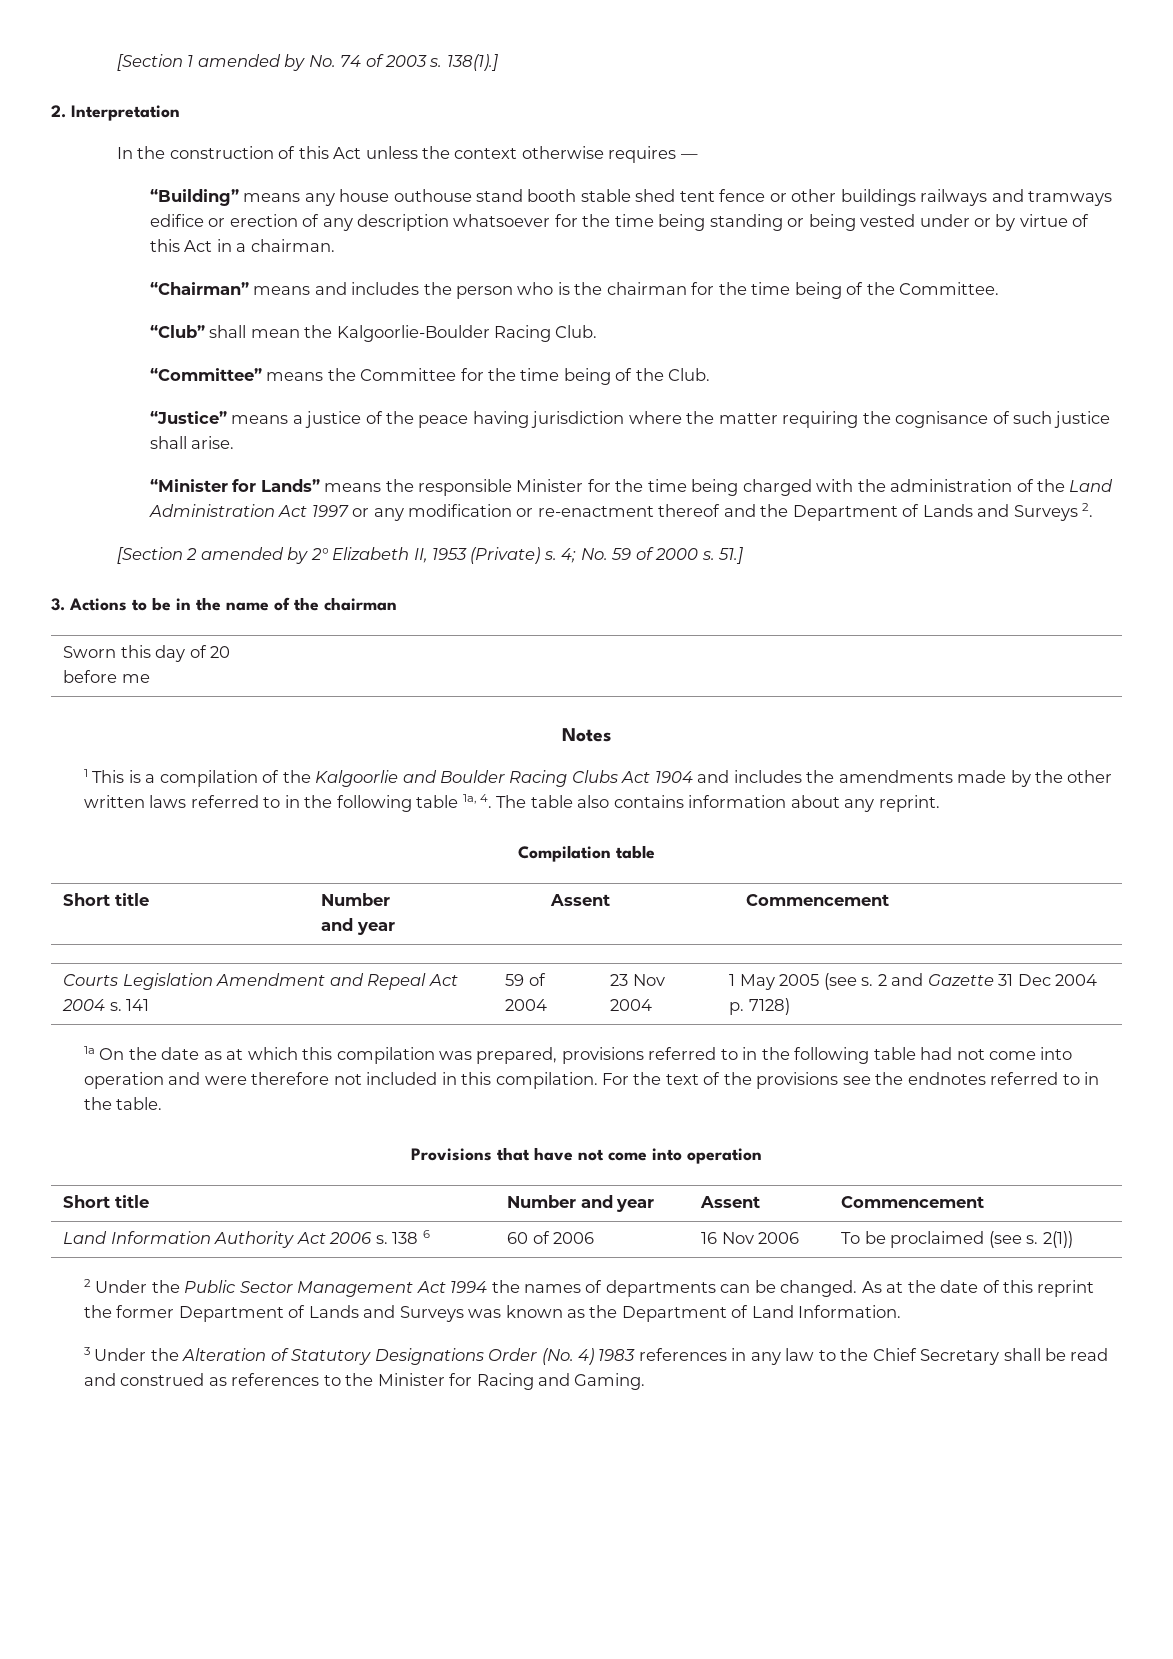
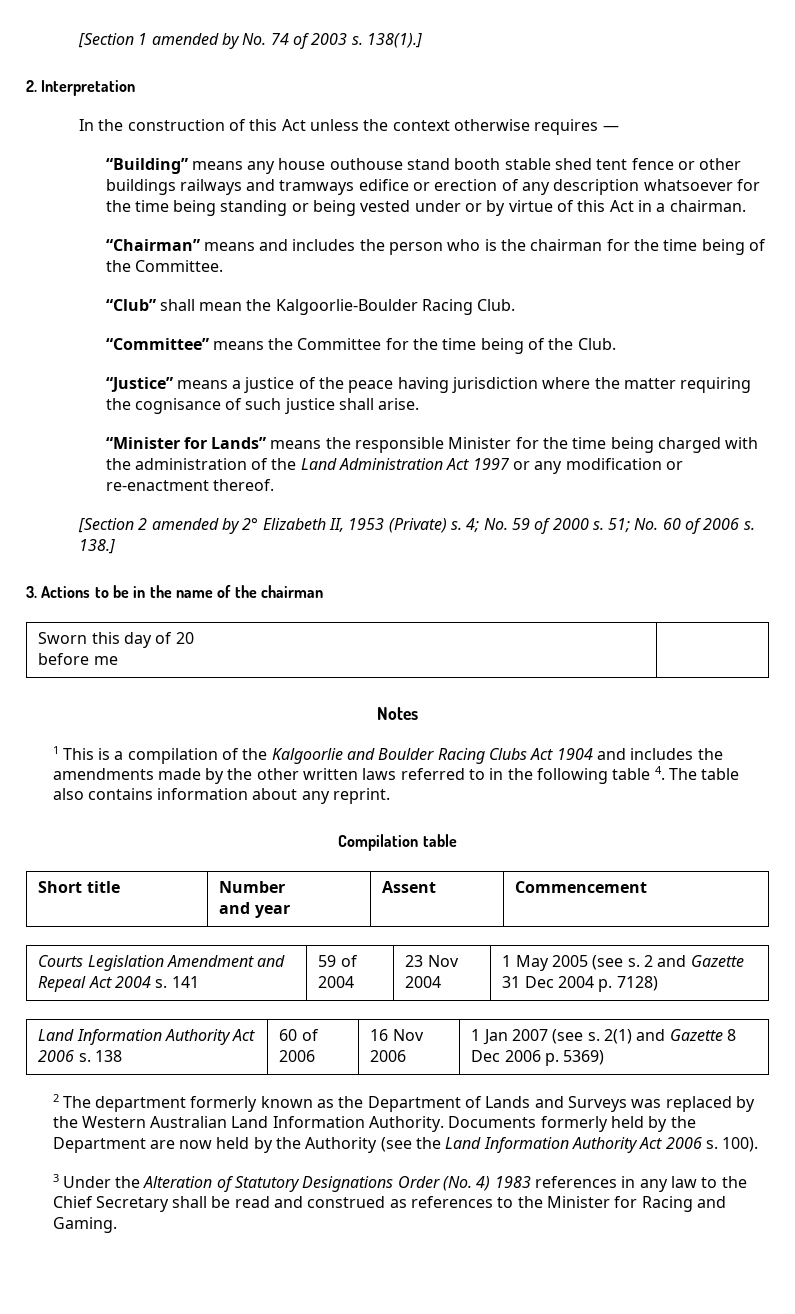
[658,503,1093,521] thereof and the Department of Lands and Surveys 2. -> [212,479,274,491] thereof.
[718,547,744,564] 51.] -> [608,518,755,534] [79,539,116,554] 51; No. 60 of 2006 s. 138.]
[462,794,476,804] 1a, -> (651, 774) none
[83,1046,1073,1064] [83,1072,1099,1089] [83,1097,163,1110] [411,1147,762,1164] [63,1195,149,1208] [507,1195,655,1212] [700,1196,761,1208] [841,1196,985,1208] // 1a On the date as at which this compilation was prepared, provisions referred to in the following table had not come into operation and were therefore not included in this compilation. For the text of the provisions see the endnotes referred to in the table. // Provisions that have not come into operation // Short title | Number and year | Assent | Commencement -> (658, 983) none
[422,1230,430,1238] 6 -> (123, 1056) none
[841,1231,1073,1248] [83,1279,1095,1297] [83,1305,175,1318] To be proclaimed (see s. 2(1)) // 2 Under the Public Sector Management Act 1994 the names of departments can be changed. As at the date of this reprint the former -> [471,1029,736,1045] [471,1050,605,1066] [52,1094,364,1112] 1 Jan 2007 (see s. 2(1) and Gazette 8 Dec 2006 p. 5369) // 2 The department formerly known as the
[505,1305,902,1322] known as the Department of Land Information. -> [665,1096,755,1112] [52,1116,696,1132] [52,1137,759,1153] replaced by the Western Australian Land Information Authority. Documents formerly held by the Department are now held by the Authority (see the Land Information Authority Act 2006 s. 100).

